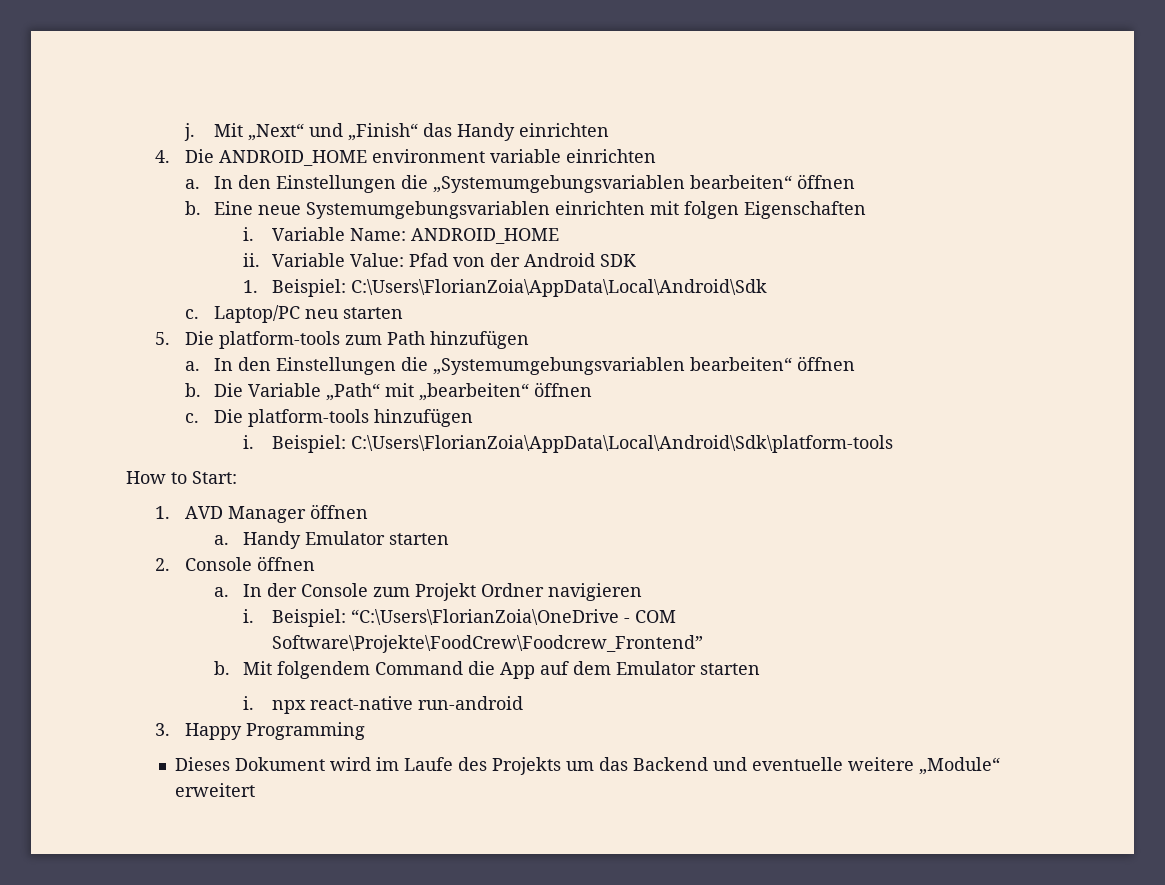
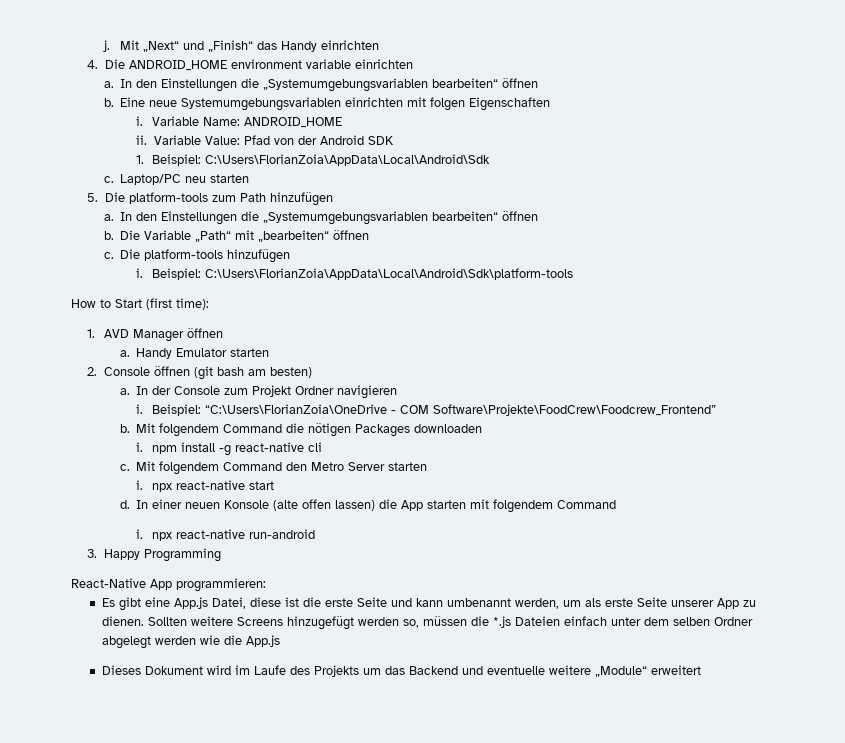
[192,471,237,484] Start: -> [115,298,209,310] Start (first time):
(315, 563) none -> [193,366,312,380] (git bash am besten)
[500,661,761,679] App auf dem Emulator starten -> [308,423,483,437] [136,442,323,456] [119,461,428,475] [136,480,275,492] [119,499,617,513] nötigen Packages downloaden // i. npm install -g react-native cli // c. Mit folgendem Command den Metro Server starten // i. npx react-native start // d. In einer neuen Konsole (alte offen lassen) die App starten mit folgendem Command
(365, 731) none -> [71,578,266,592] [101,597,756,611] [101,616,753,630] [101,635,280,649] // React-Native App programmieren: // Es gibt eine App.js Datei, diese ist die erste Seite und kann umbenannt werden, um als erste Seite unserer App zu dienen. Sollten weitere Screens hinzugefügt werden so, müssen die *.js Dateien einfach unter dem selben Ordner abgelegt werden wie die App.js

